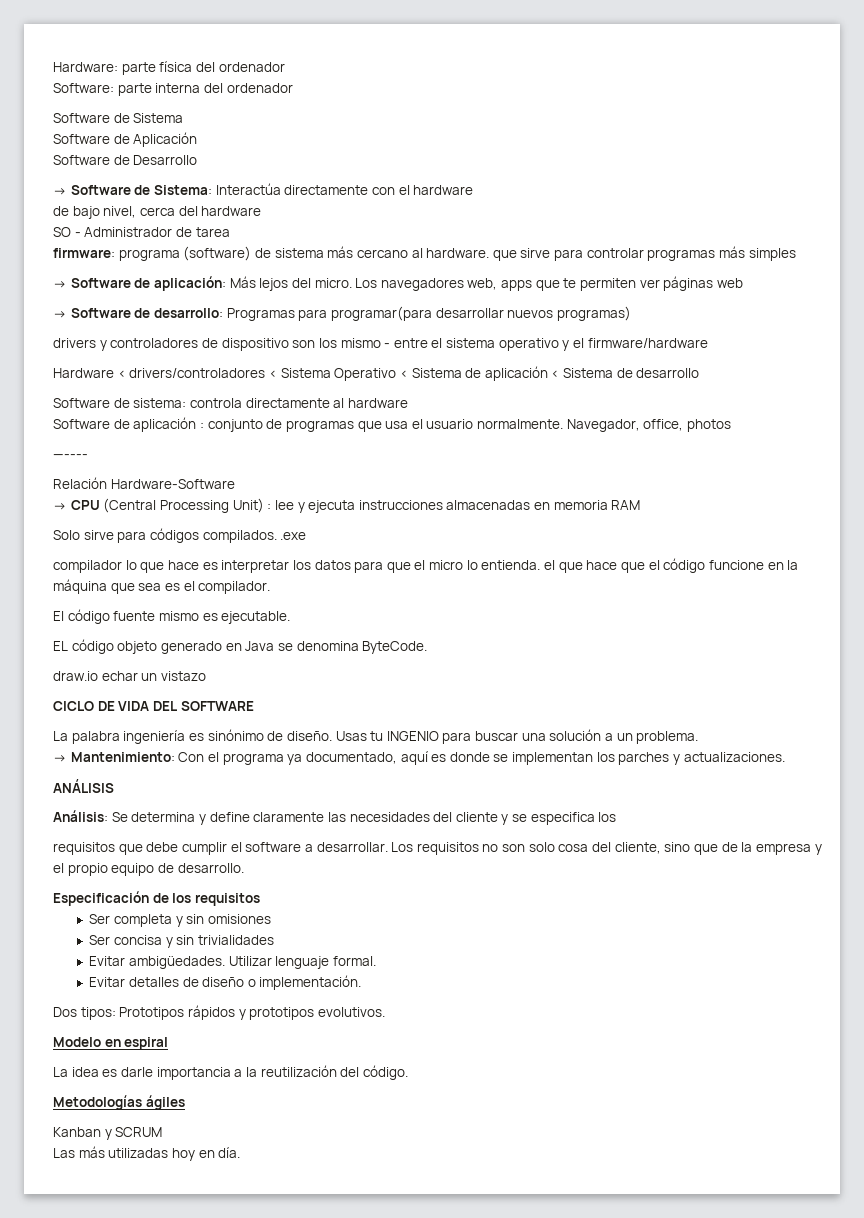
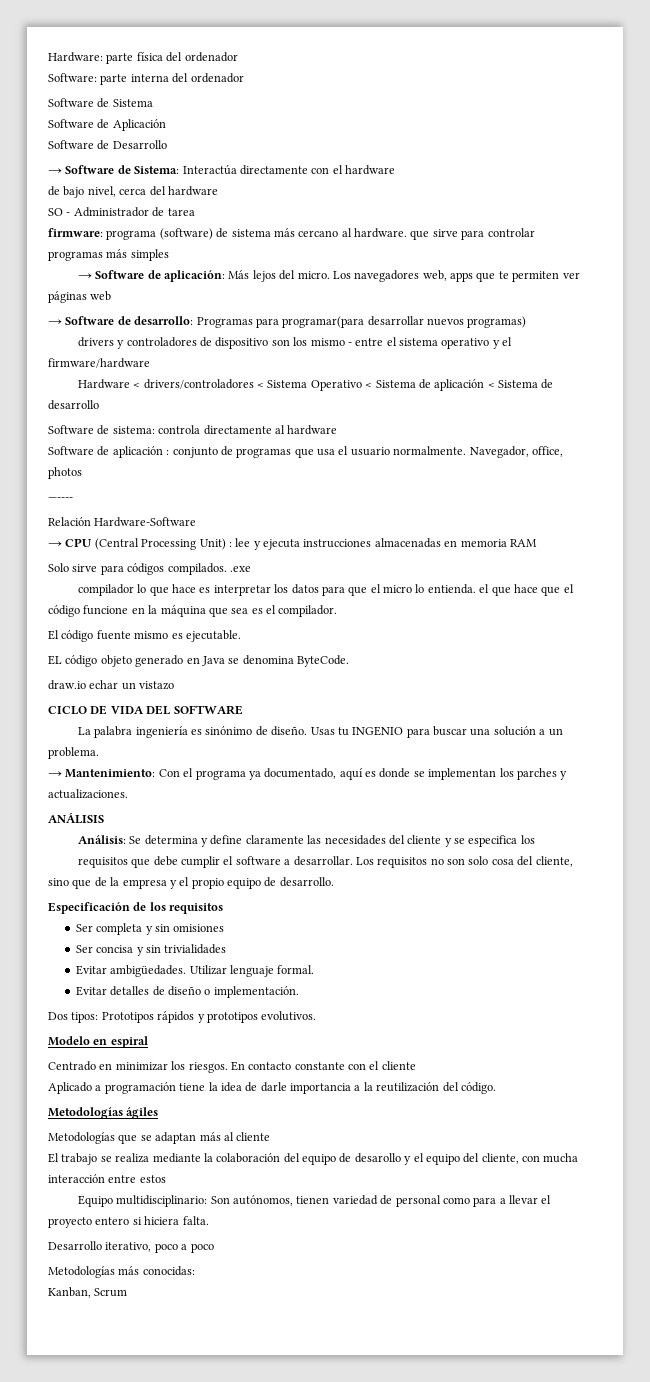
[53,1067,118,1077] La idea es -> [48,1061,416,1073] [48,1082,258,1094] Centrado en minimizar los riesgos. En contacto constante con el cliente // Aplicado a programación tiene la idea de
[53,1127,163,1140] [53,1146,241,1161] Kanban y SCRUM // Las más utilizadas hoy en día. -> [48,1132,271,1144] [48,1153,579,1165] [48,1174,166,1183] [77,1195,552,1207] [48,1216,209,1228] [48,1241,214,1253] [48,1266,195,1278] [48,1287,128,1298] Metodologías que se adaptan más al cliente // El trabajo se realiza mediante la colaboración del equipo de desarollo y el equipo del cliente, con mucha interacción entre estos // Equipo multidisciplinario: Son autónomos, tienen variedad de personal como para a llevar el proyecto entero si hiciera falta. // Desarrollo iterativo, poco a poco // Metodologías más conocidas: // Kanban, Scrum

